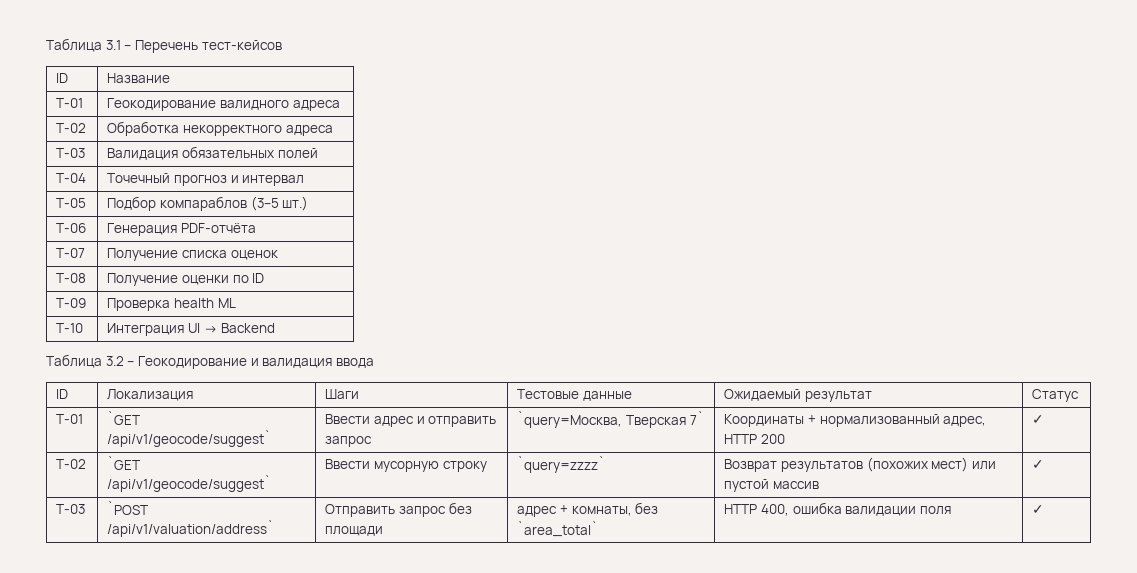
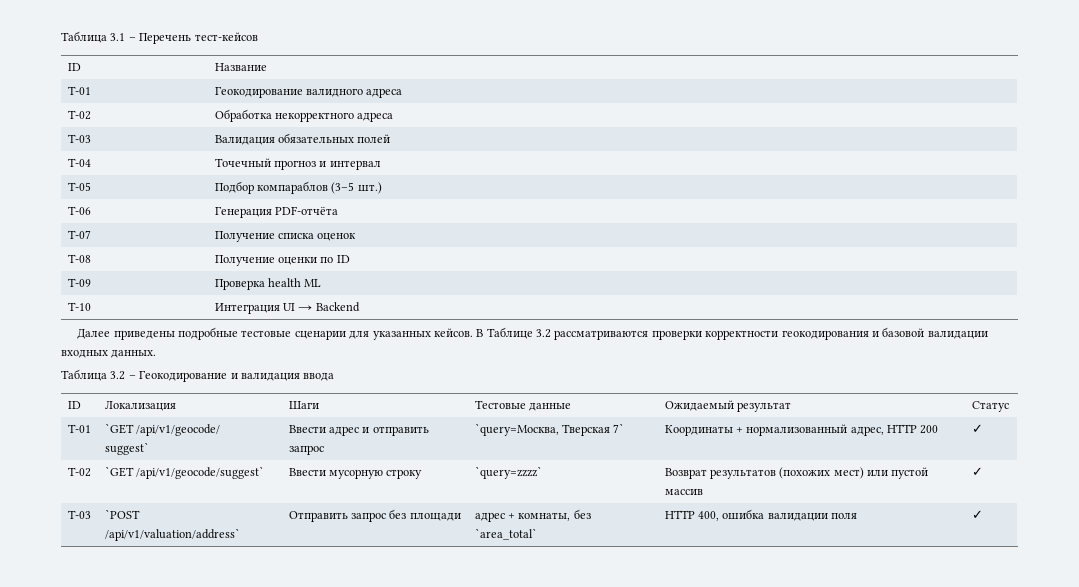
(276, 328) none -> [77,327,988,340] [61,350,157,358] // Далее приведены подробные тестовые сценарии для указанных кейсов. В Таблице 3.2 рассматриваются проверки корректности геокодирования и базовой валидации входных данных.
[107,430,272,447] /api/v1/geocode/suggest` -> [135,424,220,436] [104,442,149,455] /api/v1/geocode/ // suggest`

